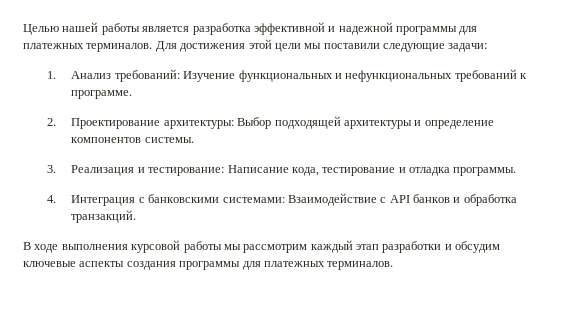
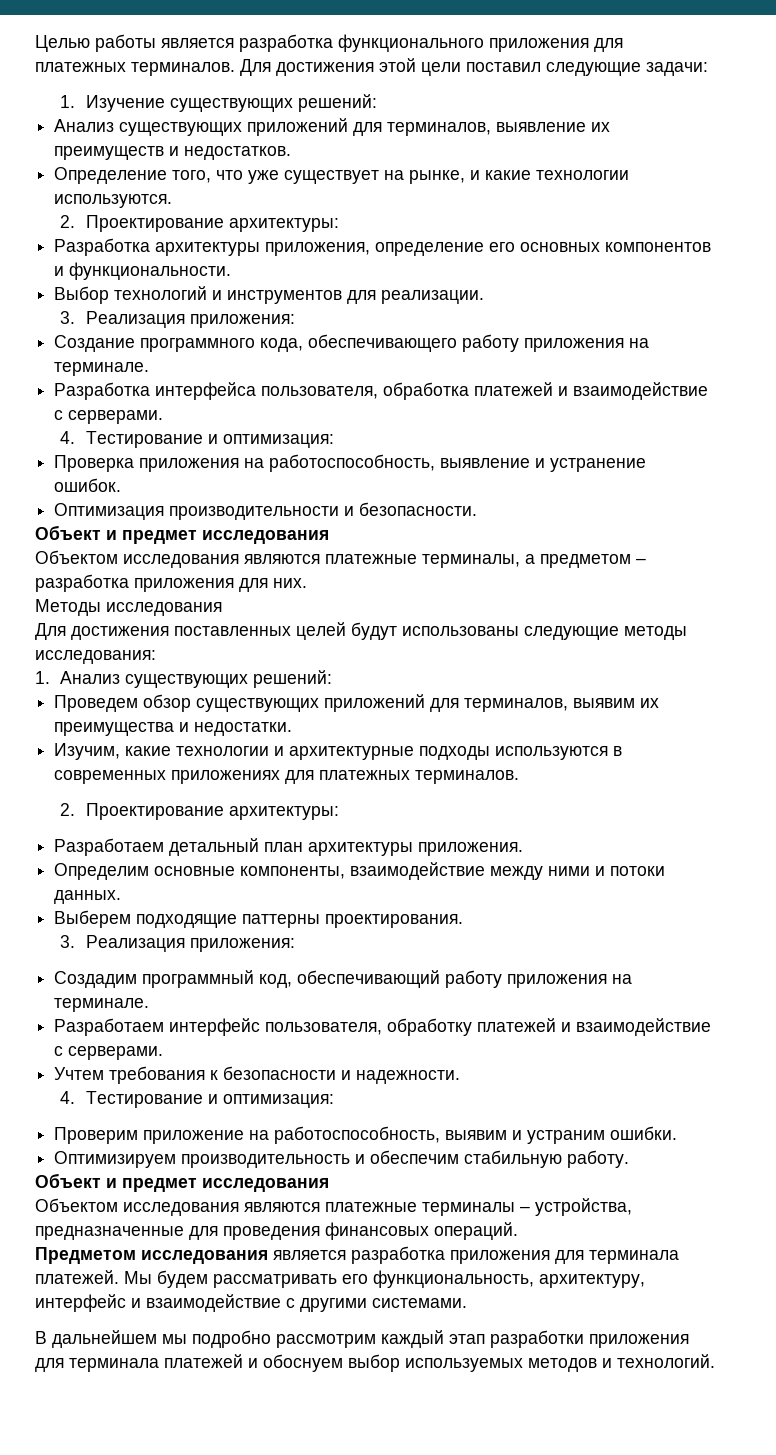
[62,22,99,32] нашей -> (90, 43) none
[253,22,457,35] эффективной и надежной программы -> [338,34,589,52] функционального приложения
[304,43,380,49] мы поставили -> [466,62,541,72] поставил
[71,69,528,82] [71,90,133,99] [47,116,494,129] [71,137,194,143] [47,165,517,176] [47,193,517,206] [71,210,137,223] [23,240,501,253] [23,261,394,270] Анализ требований: Изучение функциональных и нефункциональных требований к программе. // 2. Проектирование архитектуры: Выбор подходящей архитектуры и определение компонентов системы. // 3. Реализация и тестирование: Написание кода, тестирование и отладка программы. // 4. Интеграция с банковскими системами: Взаимодействие с API банков и обработка транзакций. // В ходе выполнения курсовой работы мы рассмотрим каждый этап разработки и обсудим ключевые аспекты создания программы для платежных терминалов. -> [85,94,377,112] [54,118,611,136] [54,146,292,160] [54,167,630,184] [54,194,173,208] [60,215,339,232] [54,238,712,256] [54,262,232,280] [54,286,485,304] [60,311,295,328] [54,334,650,352] [54,362,150,376] [54,382,709,400] [54,410,164,424] [60,431,334,448] [54,454,647,472] [54,478,122,492] [54,502,478,520] [35,525,329,544] [35,550,646,568] [35,574,307,592] [35,599,222,616] [35,622,687,640] [35,650,156,664] [35,670,333,688] [54,694,660,712] [54,722,293,736] [54,743,623,760] [54,770,520,784] [60,803,339,820] [54,838,524,856] [54,862,666,880] [54,890,122,904] [54,910,464,928] [60,935,295,952] [54,970,633,988] [54,998,150,1012] [54,1018,712,1036] [54,1046,164,1060] [54,1066,461,1084] [60,1091,334,1108] [54,1126,678,1144] [54,1150,630,1168] [35,1173,329,1192] [35,1198,632,1216] [35,1222,518,1240] [35,1246,679,1264] [35,1270,645,1288] [35,1294,467,1312] [35,1330,689,1348] [35,1354,715,1372] Изучение существующих решений: // Анализ существующих приложений для терминалов, выявление их преимуществ и недостатков. // Определение того, что уже существует на рынке, и какие технологии используются. // 2. Проектирование архитектуры: // Разработка архитектуры приложения, определение его основных компонентов и функциональности. // Выбор технологий и инструментов для реализации. // 3. Реализация приложения: // Создание программного кода, обеспечивающего работу приложения на терминале. // Разработка интерфейса пользователя, обработка платежей и взаимодействие с серверами. // 4. Тестирование и оптимизация: // Проверка приложения на работоспособность, выявление и устранение ошибок. // Оптимизация производительности и безопасности. // Объект и предмет исследования // Объектом исследования являются платежные терминалы, а предметом – разработка приложения для них. // Методы исследования // Для достижения поставленных целей будут использованы следующие методы исследования: // 1. Анализ существующих решений: // Проведем обзор существующих приложений для терминалов, выявим их преимущества и недостатки. // Изучим, какие технологии и архитектурные подходы используются в современных приложениях для платежных терминалов. // 2. Проектирование архитектуры: // Разработаем детальный план архитектуры приложения. // Определим основные компоненты, взаимодействие между ними и потоки данных. // Выберем подходящие паттерны проектирования. // 3. Реализация приложения: // Создадим программный код, обеспечивающий работу приложения на терминале. // Разработаем интерфейс пользователя, обработку платежей и взаимодействие с серверами. // Учтем требования к безопасности и надежности. // 4. Тестирование и оптимизация: // Проверим приложение на работоспособность, выявим и устраним ошибки. // Оптимизируем производительность и обеспечим стабильную работу. // Объект и предмет исследования // Объектом исследования являются платежные терминалы – устройства, предназначенные для проведения финансовых операций. // Предметом исследования является разработка приложения для терминала платежей. Мы будем рассматривать его функциональность, архитектуру, интерфейс и взаимодействие с другими системами. // В дальнейшем мы подробно рассмотрим каждый этап разработки приложения для терминала платежей и обоснуем выбор используемых методов и технологий.

